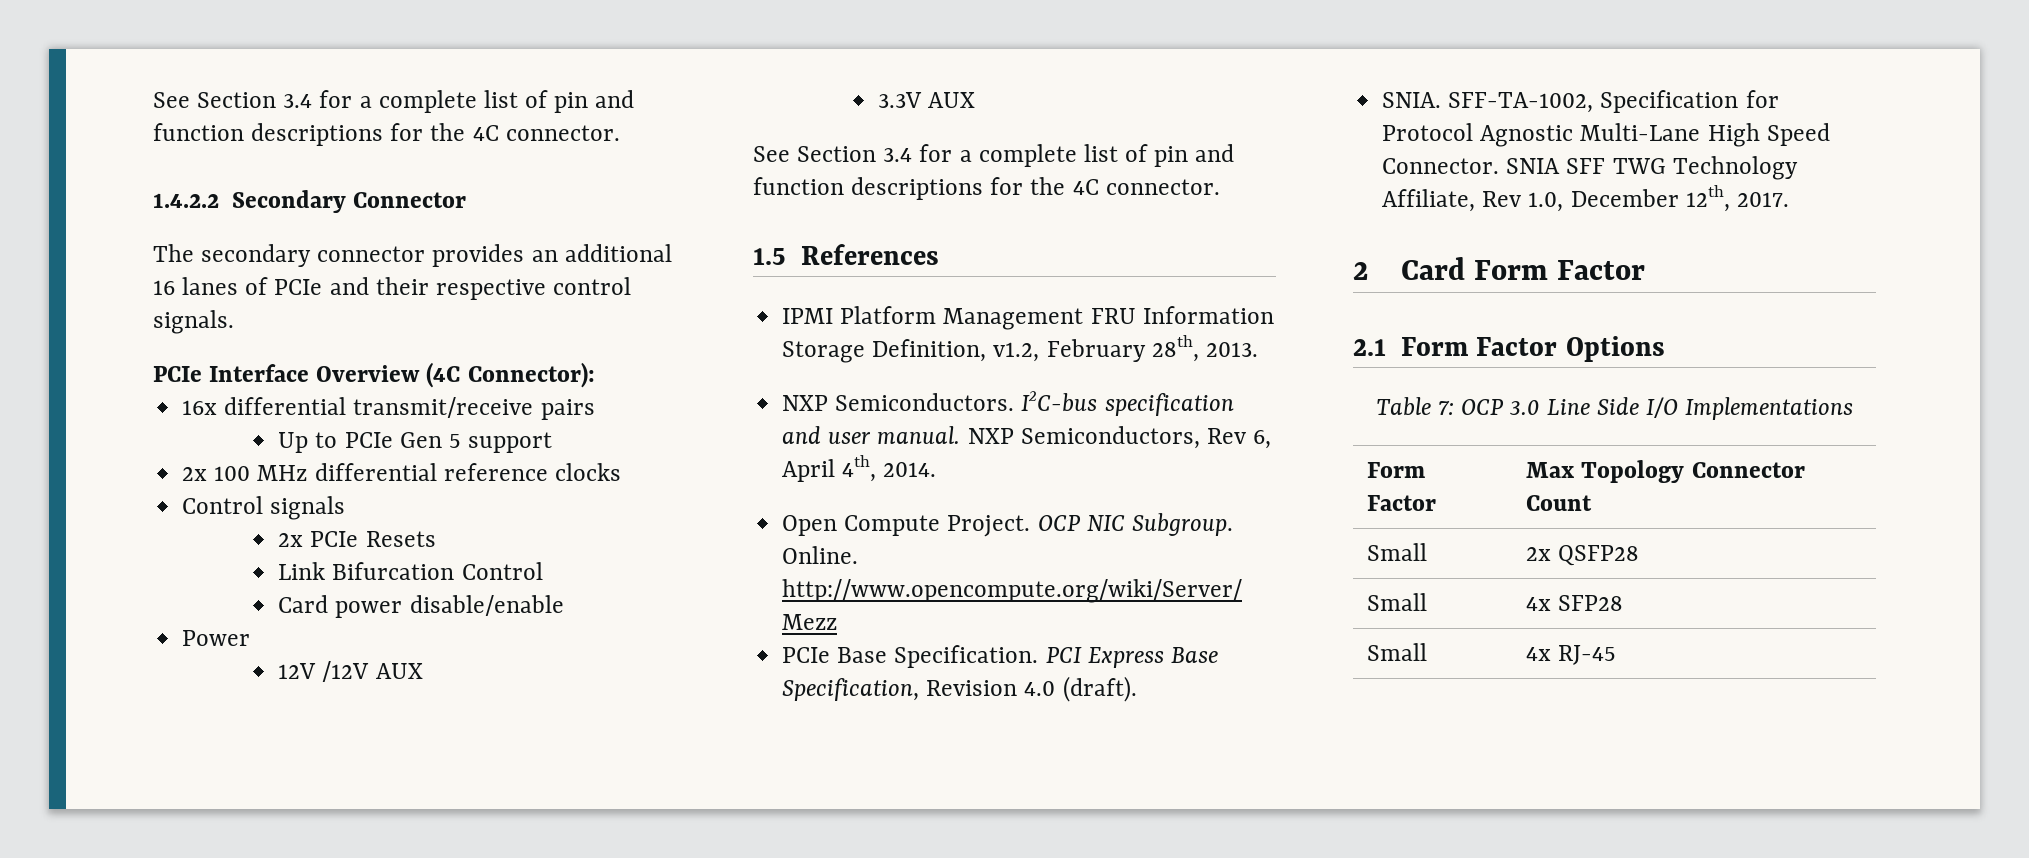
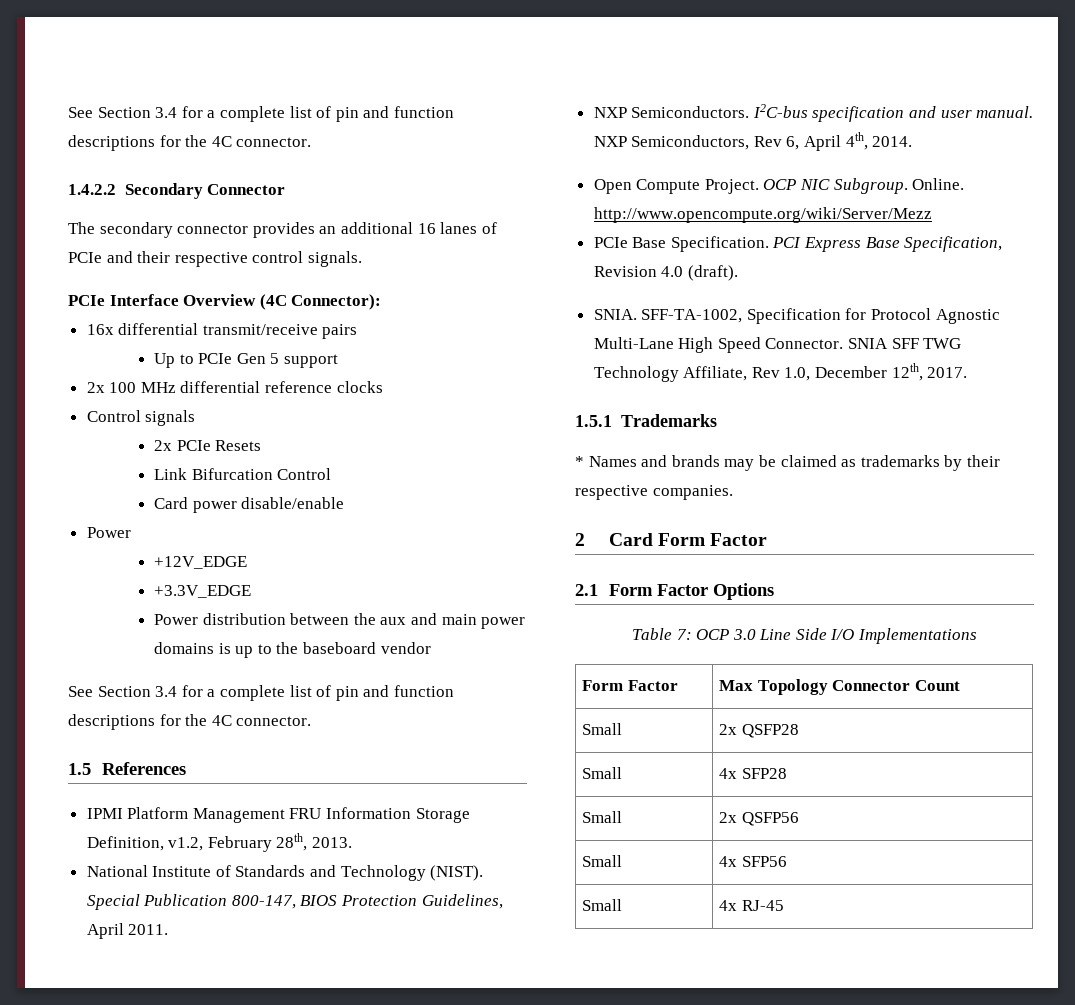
[278,661,423,682] [878,92,976,108] 12V /12V AUX // 3.3V AUX -> [153,556,247,569] [153,585,251,598] [153,613,526,629] [153,642,431,658] +12V_EDGE // +3.3V_EDGE // Power distribution between the aux and main power domains is up to the baseboard vendor
(1258, 349) none -> [86,865,484,881] [86,894,503,910] [86,923,169,939] // National Institute of Standards and Technology (NIST). Special Publication 800-147, BIOS Protection Guidelines, April 2011.
(1789, 199) none -> [575,414,717,427] [575,455,1000,471] [575,485,733,500] // 1.5.1 Trademarks // * Names and brands may be claimed as trademarks by their respective companies.
(1624, 603) none -> [582,811,623,823] [719,812,799,826] [582,855,623,867] [719,856,787,867] // Small | 2x QSFP56 // Small | 4x SFP56

